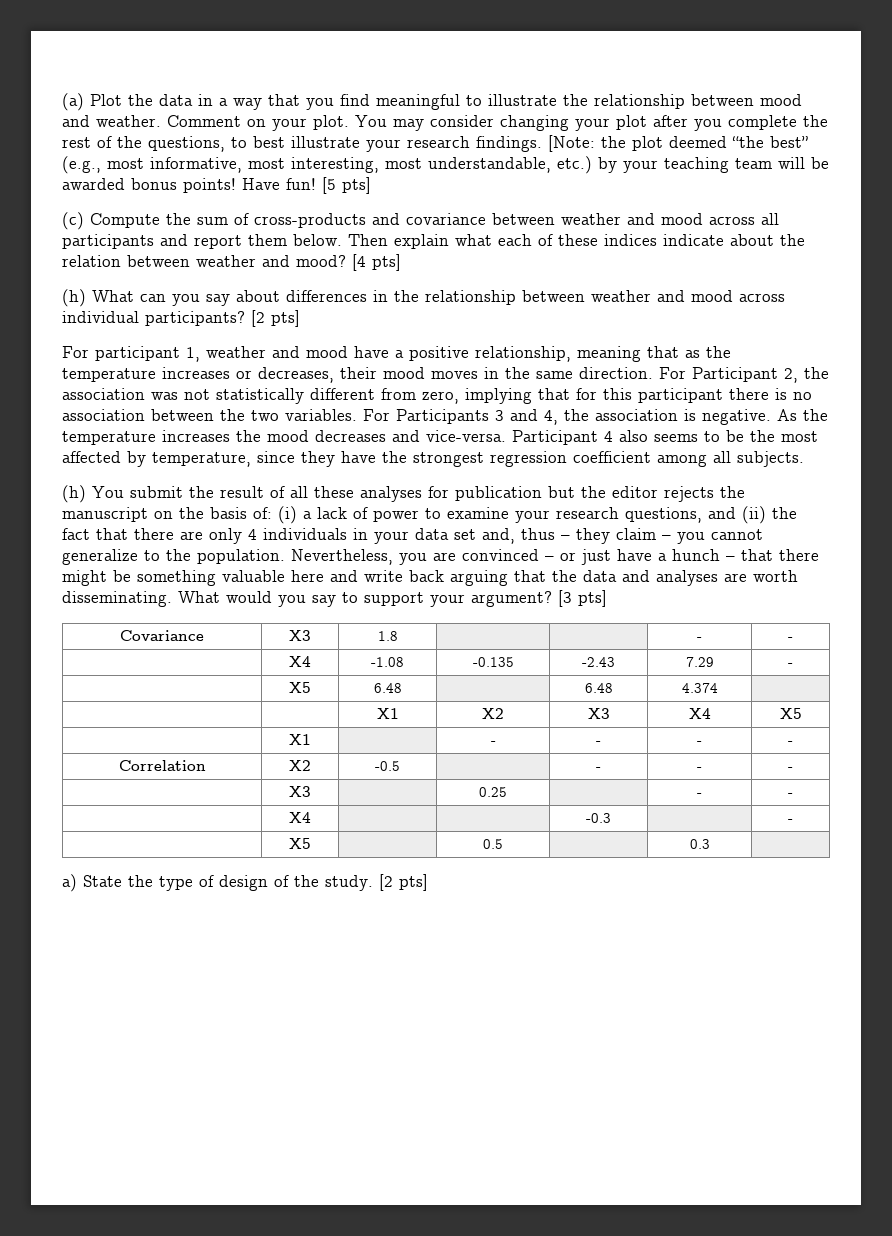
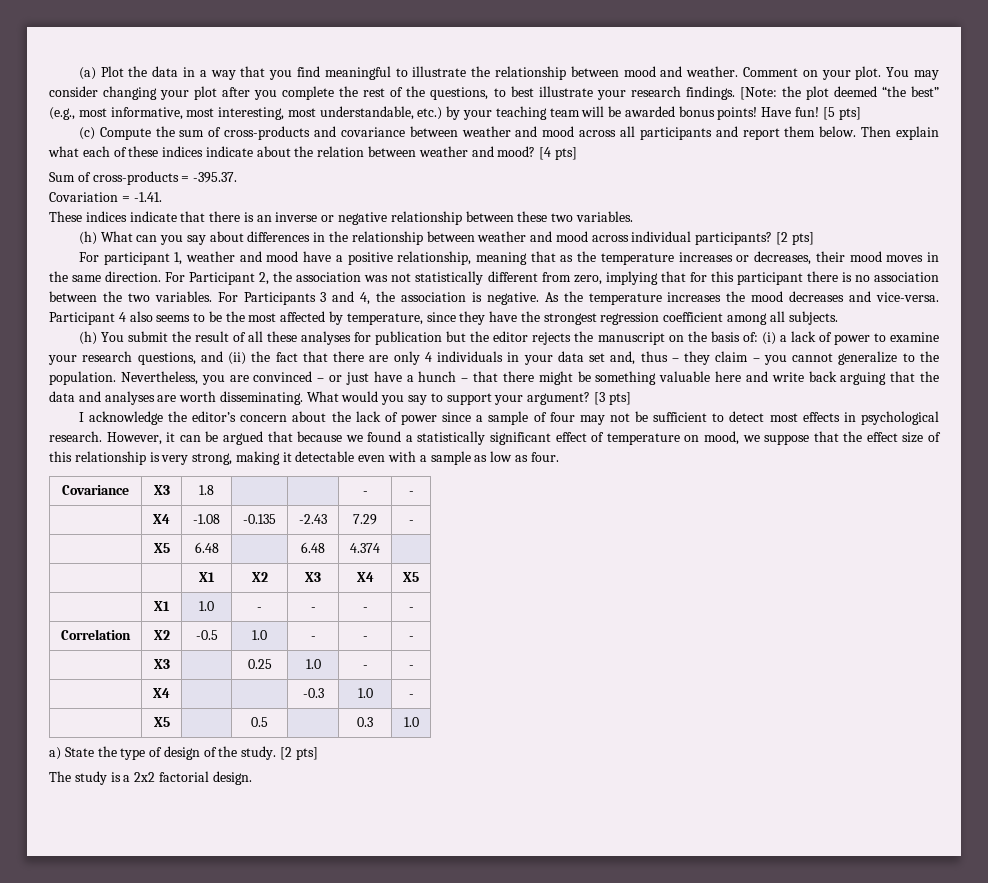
(401, 262) none -> [49,171,238,185] [49,192,162,202] [49,211,633,225] // Sum of cross-products = -395.37. // Covariation = -1.41. // These indices indicate that there is an inverse or negative relationship between these two variables.
(607, 598) none -> [78,411,939,425] [49,431,942,445] [49,451,559,465] // I acknowledge the editor’s concern about the lack of power since a sample of four may not be sufficient to detect most effects in psychological research. However, it can be argued that because we found a statistically significant effect of temperature on mood, we suppose that the effect size of this relationship is very strong, making it detectable even with a sample as low as four.
(311, 739) none -> [199,601,214,611] 1.0
(400, 766) none -> [252,630,267,640] 1.0
(507, 792) none -> [305,659,321,669] 1.0
(611, 818) none -> [357,688,373,698] 1.0
(710, 844) none -> [403,717,419,727] 1.0
(428, 882) none -> [49,771,252,785] // The study is a 2x2 factorial design.

